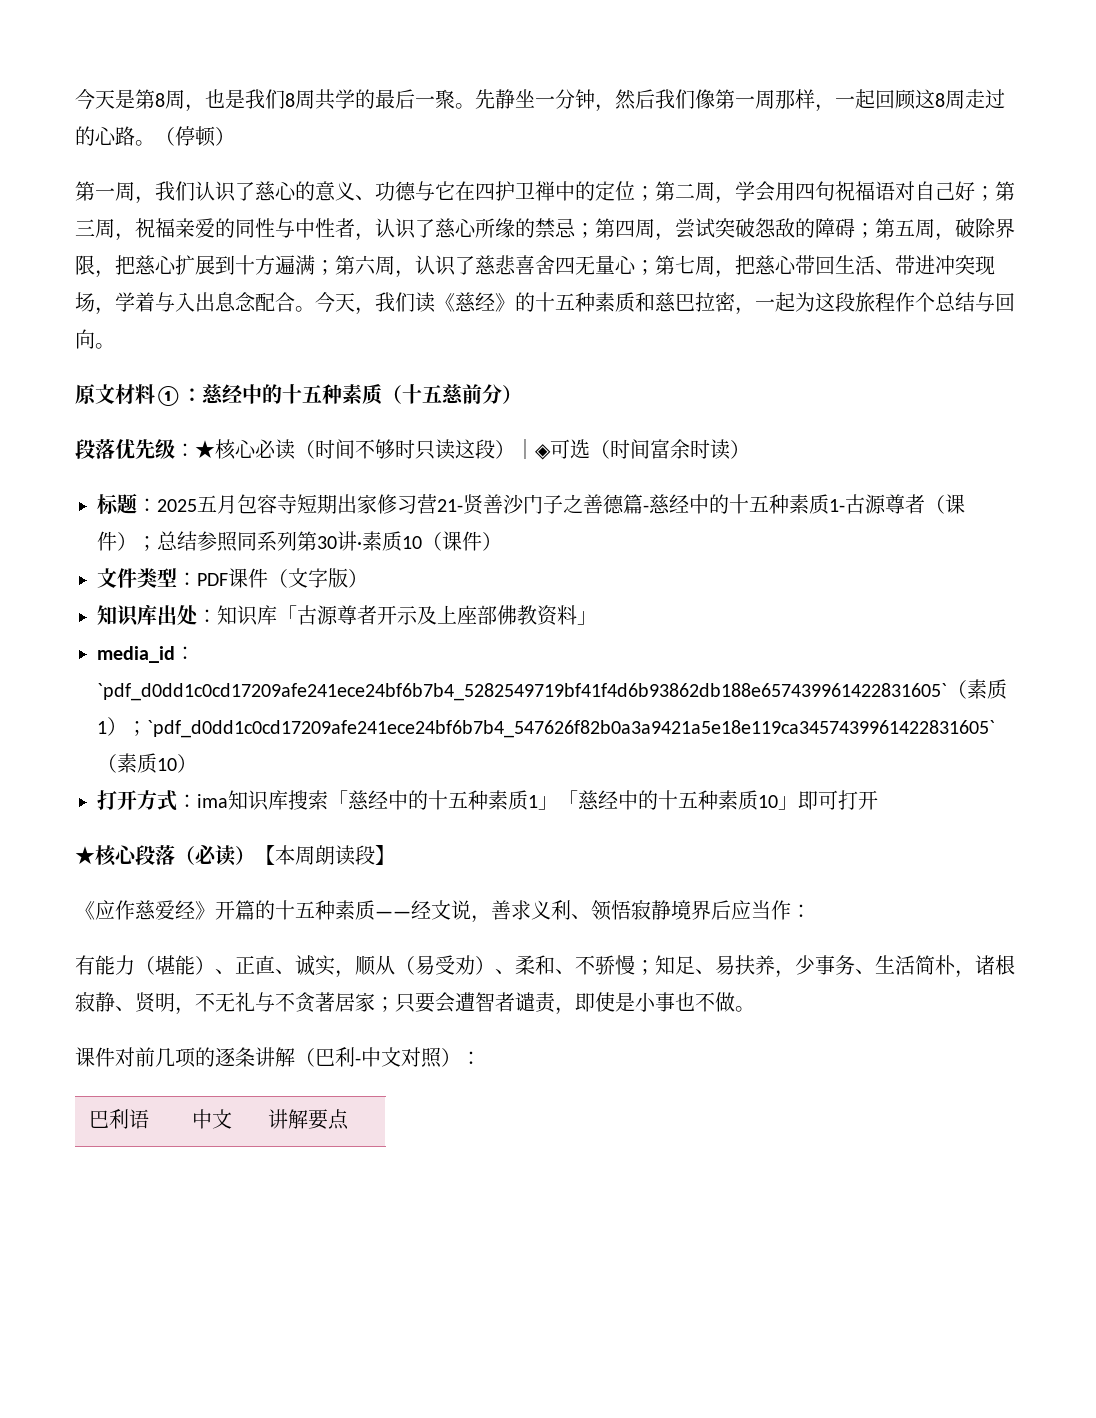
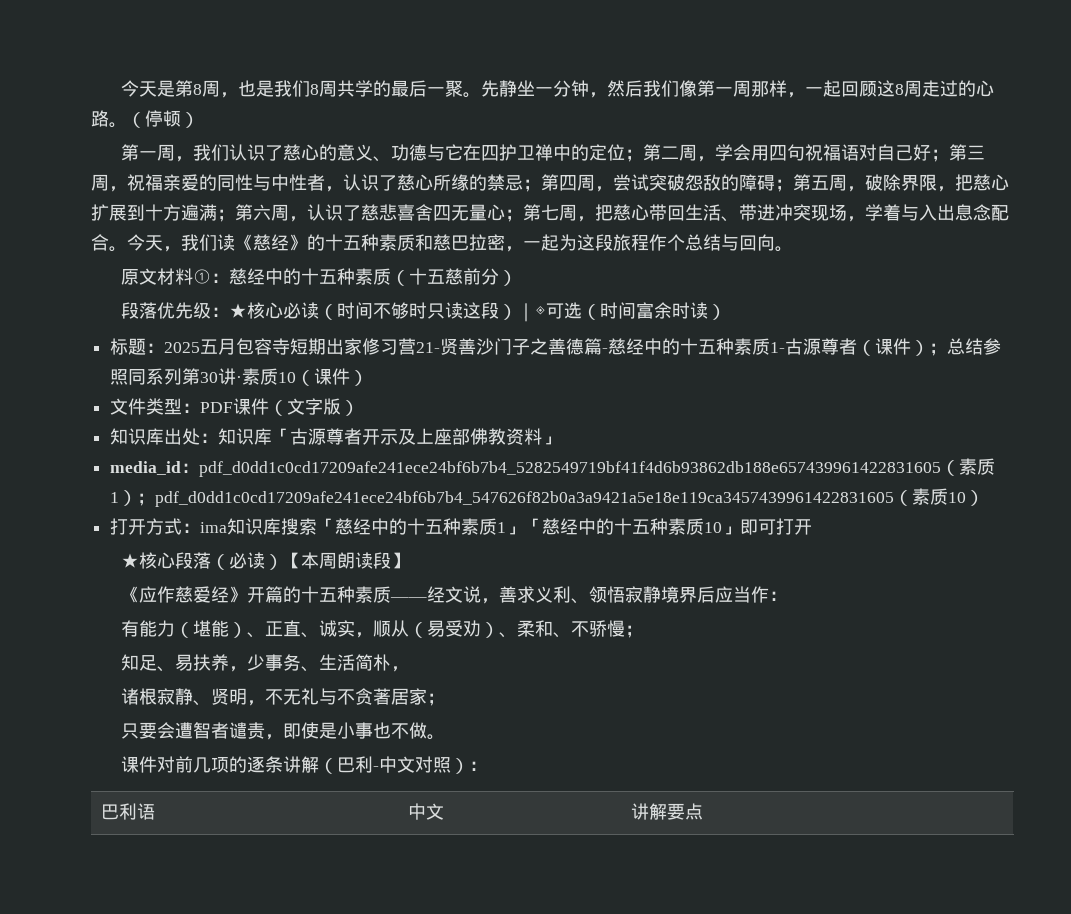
[97,683,947,701] `pdf_d0dd1c0cd17209afe241ece24bf6b7b4_5282549719bf41f4d6b93862db188e657439961422831605` -> [199,461,942,477] pdf_d0dd1c0cd17209afe241ece24bf6b7b4_5282549719bf41f4d6b93862db188e657439961422831605
[147,720,995,738] `pdf_d0dd1c0cd17209afe241ece24bf6b7b4_547626f82b0a3a9421a5e18e119ca3457439961422831605` -> [155,491,895,507] pdf_d0dd1c0cd17209afe241ece24bf6b7b4_547626f82b0a3a9421a5e18e119ca3457439961422831605
(655, 967) none -> (644, 631) //
(975, 974) none -> (410, 669) //
(395, 1004) none -> (446, 699) //

